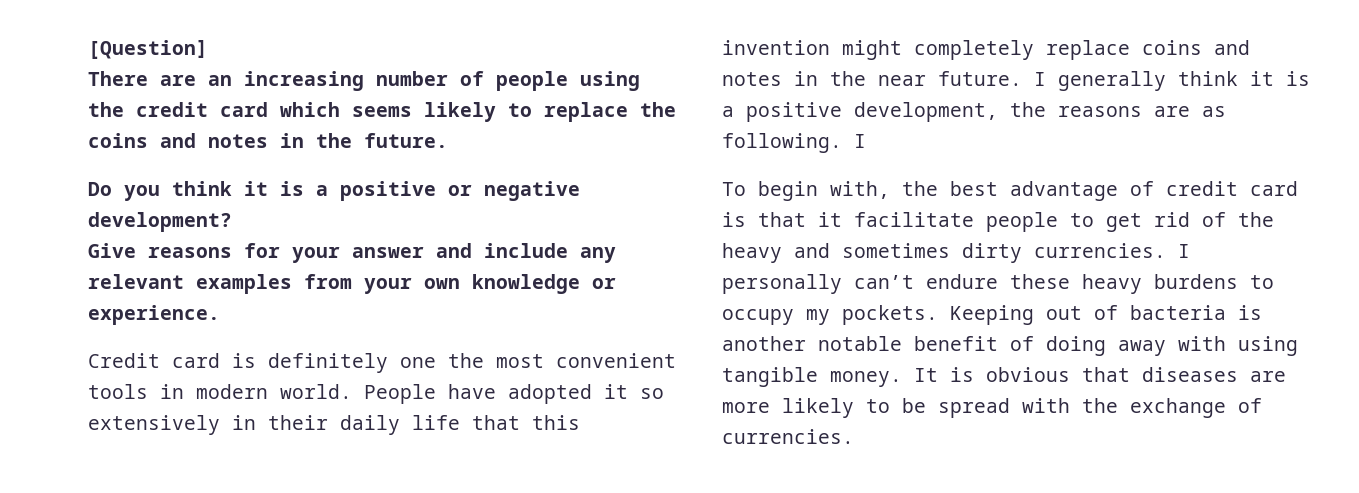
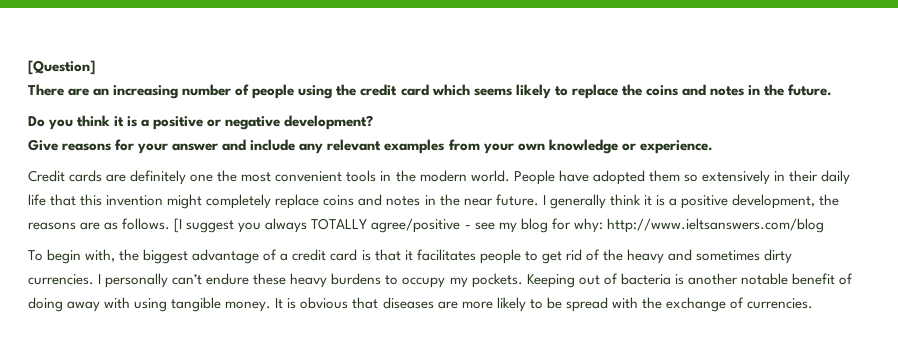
[172,353,256,368] card is -> [69,170,127,182] cards are
(184, 391) none -> [395,170,416,182] the
[604,384,628,399] it -> [648,170,680,182] them
[722,133,866,153] following. I -> [122,218,824,233] follows. [I suggest you always TOTALLY agree/positive - see my blog for why: http://www.ieltsanswers.com/blog
[950,181,998,196] best -> [143,249,189,264] biggest
(1154, 188) none -> [280,253,289,261] a
[854,212,974,227] facilitate -> [416,249,476,261] facilitates

